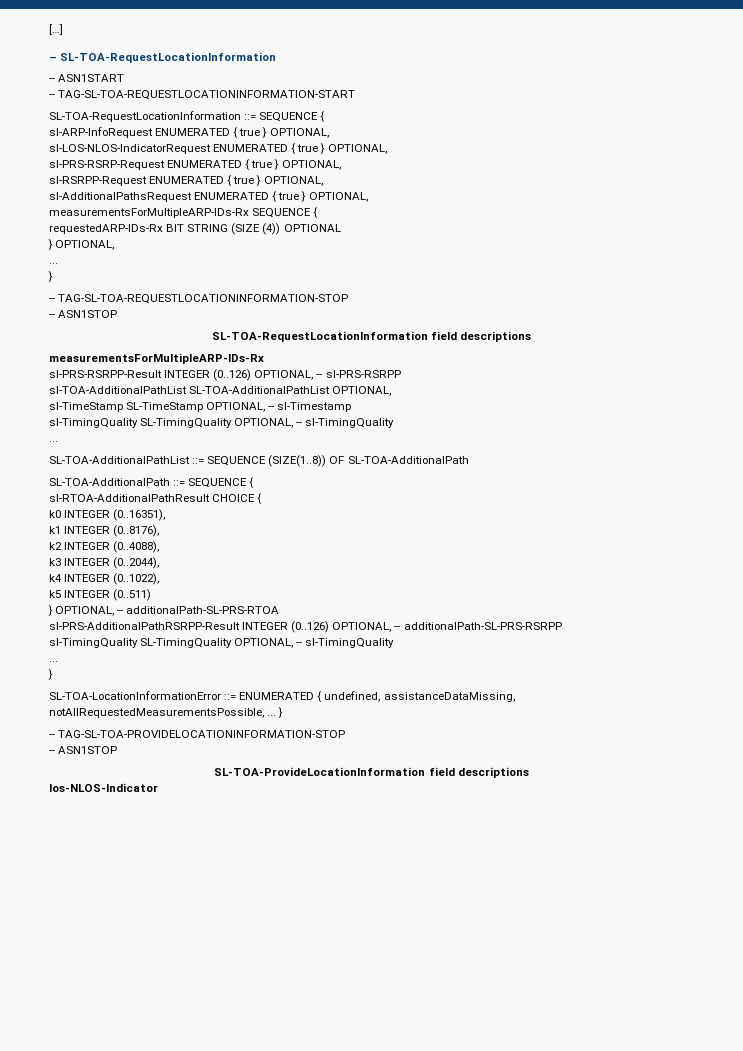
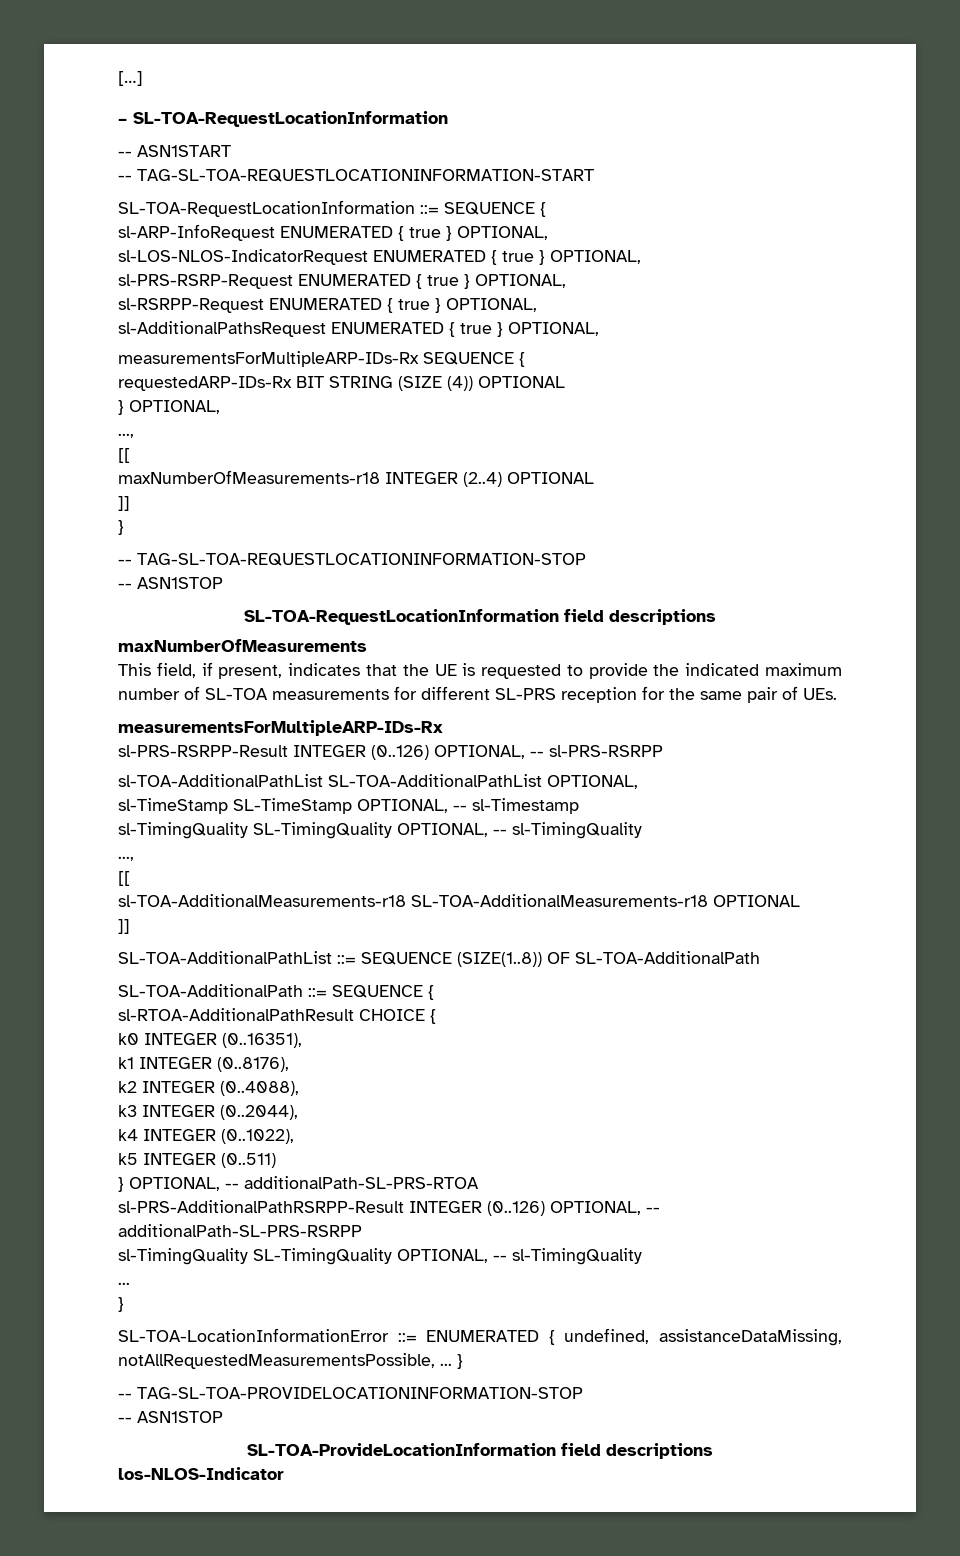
[49,263,58,264] ... -> [118,433,134,438] [118,448,130,463] [118,470,594,487] [118,496,130,511] ..., // [[ // maxNumberOfMeasurements-r18 INTEGER (2..4) OPTIONAL // ]]
(532, 336) none -> [118,639,367,652] [118,662,843,679] [118,686,837,703] // maxNumberOfMeasurements // This field, if present, indicates that the UE is requested to provide the indicated maximum number of SL-TOA measurements for different SL-PRS reception for the same pair of UEs.
[49,441,58,442] ... -> [118,856,134,861] [118,871,130,886] [118,894,800,907] [118,919,130,934] ..., // [[ // sl-TOA-AdditionalMeasurements-r18 SL-TOA-AdditionalMeasurements-r18 OPTIONAL // ]]

